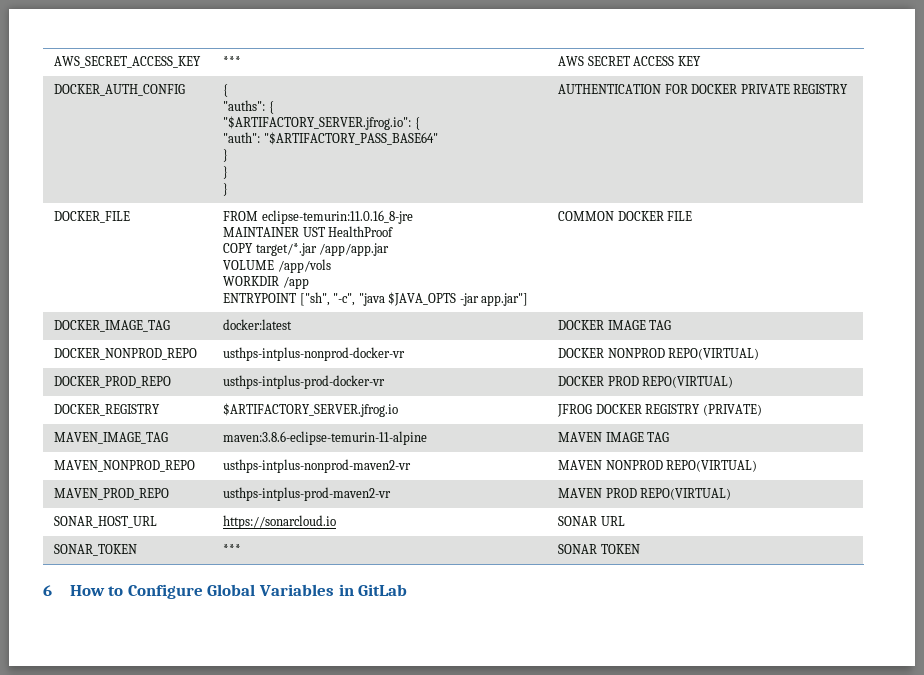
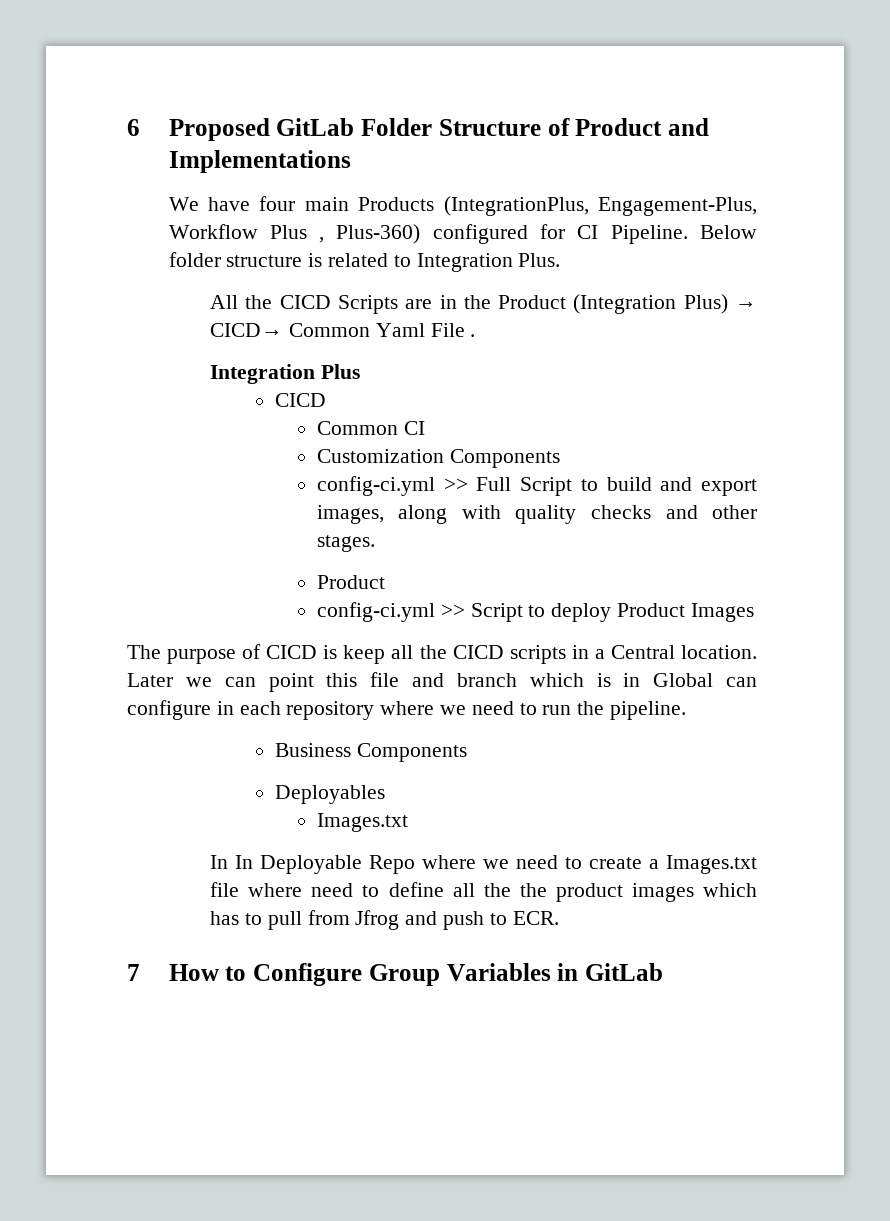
[54,56,202,68] [223,56,242,66] [558,56,701,66] [54,84,186,96] [223,84,229,97] [223,100,274,114] [223,116,420,130] [223,132,438,145] [223,149,229,162] [223,166,229,179] [223,183,229,196] [558,84,849,94] [54,211,131,223] [223,210,413,224] [223,226,394,237] [223,243,390,256] [223,259,331,273] [223,276,309,289] [223,292,529,306] [558,211,693,221] [54,320,171,332] [223,319,293,330] [558,320,672,330] [54,348,198,360] [223,347,406,361] [558,348,760,360] [54,376,172,388] [223,375,386,389] [558,376,734,388] [54,404,161,416] [223,403,399,417] [557,404,762,417] [54,432,169,444] [223,431,428,445] [558,432,670,442] [54,460,196,472] [223,459,412,473] [558,460,758,472] [54,488,170,500] [223,487,392,501] [558,488,732,500] [54,516,158,528] [223,515,337,529] [558,516,625,526] [54,544,138,556] [223,544,242,554] [558,544,640,554] [43,585,52,596] AWS_SECRET_ACCESS_KEY | *** | AWS SECRET ACCESS KEY // DOCKER_AUTH_CONFIG | { // "auths": { // "$ARTIFACTORY_SERVER.jfrog.io": { // "auth": "$ARTIFACTORY_PASS_BASE64" // } // } // } | AUTHENTICATION FOR DOCKER PRIVATE REGISTRY // DOCKER_FILE | FROM eclipse-temurin:11.0.16_8-jre // MAINTAINER UST HealthProof // COPY target/*.jar /app/app.jar // VOLUME /app/vols // WORKDIR /app // ENTRYPOINT ["sh", "-c", "java $JAVA_OPTS -jar app.jar"] | COMMON DOCKER FILE // DOCKER_IMAGE_TAG | docker:latest | DOCKER IMAGE TAG // DOCKER_NONPROD_REPO | usthps-intplus-nonprod-docker-vr | DOCKER NONPROD REPO(VIRTUAL) // DOCKER_PROD_REPO | usthps-intplus-prod-docker-vr | DOCKER PROD REPO(VIRTUAL) // DOCKER_REGISTRY | $ARTIFACTORY_SERVER.jfrog.io | JFROG DOCKER REGISTRY (PRIVATE) // MAVEN_IMAGE_TAG | maven:3.8.6-eclipse-temurin-11-alpine | MAVEN IMAGE TAG // MAVEN_NONPROD_REPO | usthps-intplus-nonprod-maven2-vr | MAVEN NONPROD REPO(VIRTUAL) // MAVEN_PROD_REPO | usthps-intplus-prod-maven2-vr | MAVEN PROD REPO(VIRTUAL) // SONAR_HOST_URL | https://sonarcloud.io | SONAR URL // SONAR_TOKEN | *** | SONAR TOKEN // 6 -> [127,118,710,141] [168,150,351,173] [168,196,757,216] [168,224,757,244] [168,252,561,272] [210,294,757,314] [210,323,476,337] [210,364,360,384] [275,393,327,407] [316,421,425,435] [316,449,560,468] [316,476,757,496] [316,505,757,524] [316,535,375,552] [316,575,385,589] [316,602,754,622] [127,644,758,664] [127,672,757,692] [127,700,687,720] [275,743,468,762] [275,785,386,804] [316,813,408,832] [210,855,758,874] [210,882,757,902] [210,910,559,930] [127,964,140,981] 6 Proposed GitLab Folder Structure of Product and Implementations // We have four main Products (IntegrationPlus, Engagement-Plus, Workflow Plus , Plus-360) configured for CI Pipeline. Below folder structure is related to Integration Plus. // All the CICD Scripts are in the Product (Integration Plus) → CICD→ Common Yaml File . // Integration Plus // CICD // Common CI // Customization Components // config-ci.yml >> Full Script to build and export images, along with quality checks and other stages. // Product // config-ci.yml >> Script to deploy Product Images // The purpose of CICD is keep all the CICD scripts in a Central location. Later we can point this file and branch which is in Global can configure in each repository where we need to run the pipeline. // Business Components // Deployables // Images.txt // In In Deployable Repo where we need to create a Images.txt file where need to define all the the product images which has to pull from Jfrog and push to ECR. // 7
[207,584,256,596] Global -> [368,964,440,986] Group

